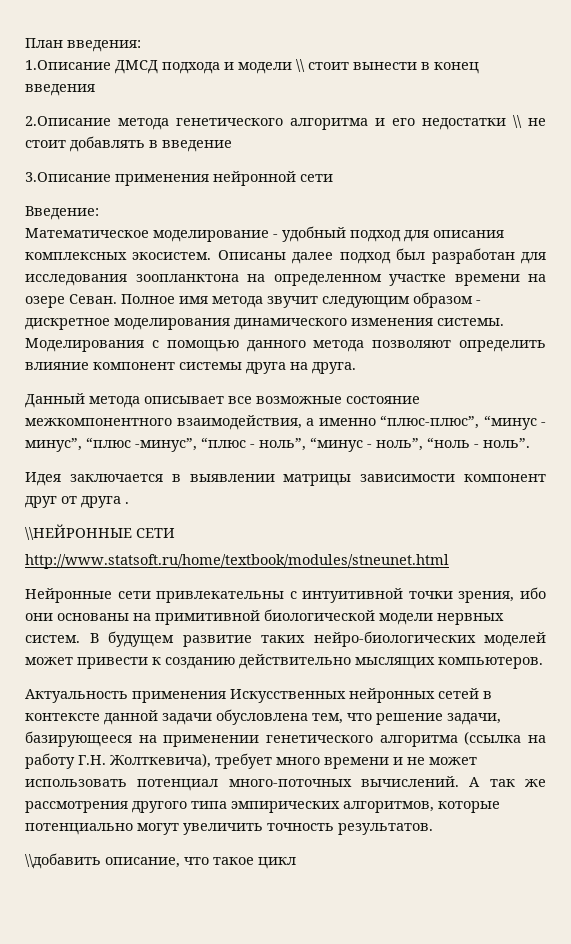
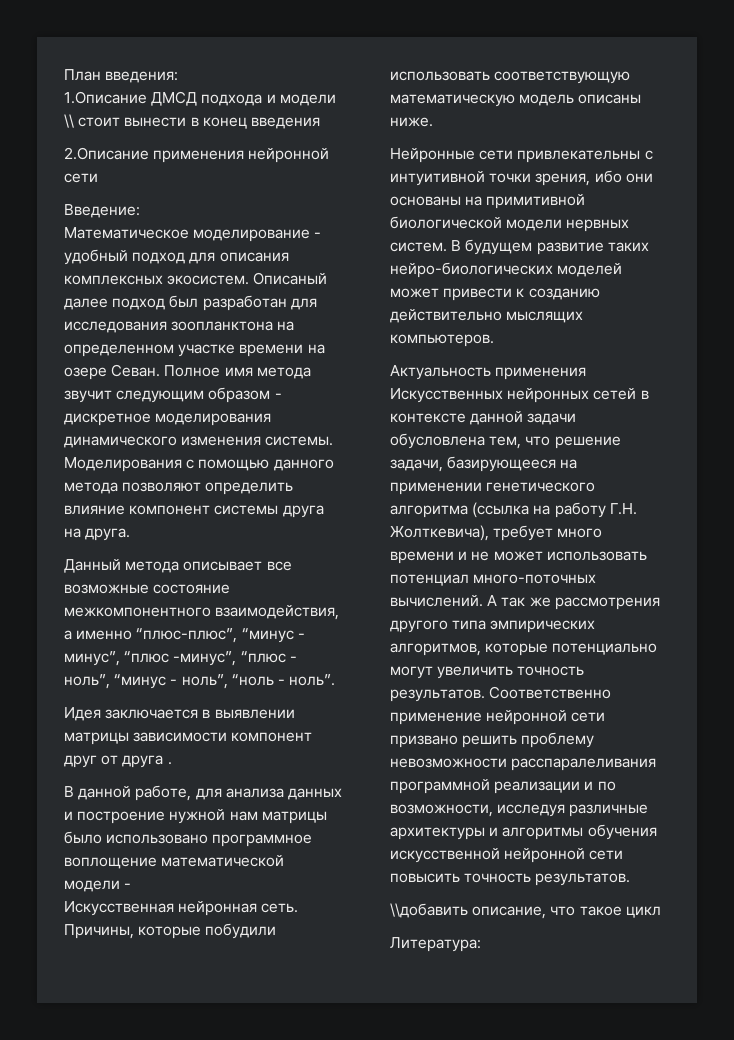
[118,115,546,130] [25,136,232,152] [25,172,111,182] метода генетического алгоритма и его недостатки \\ не стоит добавлять в введение // 3.Описание -> (149, 153) none
[217,250,286,260] Описаны -> [253,272,328,285] Описаный
[25,524,175,540] [25,554,449,569] \\НЕЙРОННЫЕ СЕТИ // http://www.statsoft.ru/home/textbook/modules/stneunet.html -> [64,785,342,801] [64,809,327,824] [64,831,313,847] [64,855,285,869] [64,880,132,892] [64,901,299,916] [64,923,277,939] [390,71,631,84] [390,94,642,107] [390,117,433,127] В данной работе, для анализа данных и построение нужной нам матрицы было использовано программное воплощение математической модели - // Искусственная нейронная сеть. Причины, которые побудили использовать соответствующую математическую модель описаны ниже.
(433, 829) none -> [489,686,612,699] [390,710,606,725] [390,732,595,748] [390,758,657,771] [390,779,616,794] [390,804,649,817] [390,824,657,840] [390,848,624,863] [390,873,631,886] Соответственно применение нейронной сети призвано решить проблему невозможности расспаралеливания программной реализации и по возможности, исследуя различные архитектуры и алгоритмы обучения искусственной нейронной сети повысить точность результатов.
(296, 863) none -> [390,937,481,952] // Литература:

